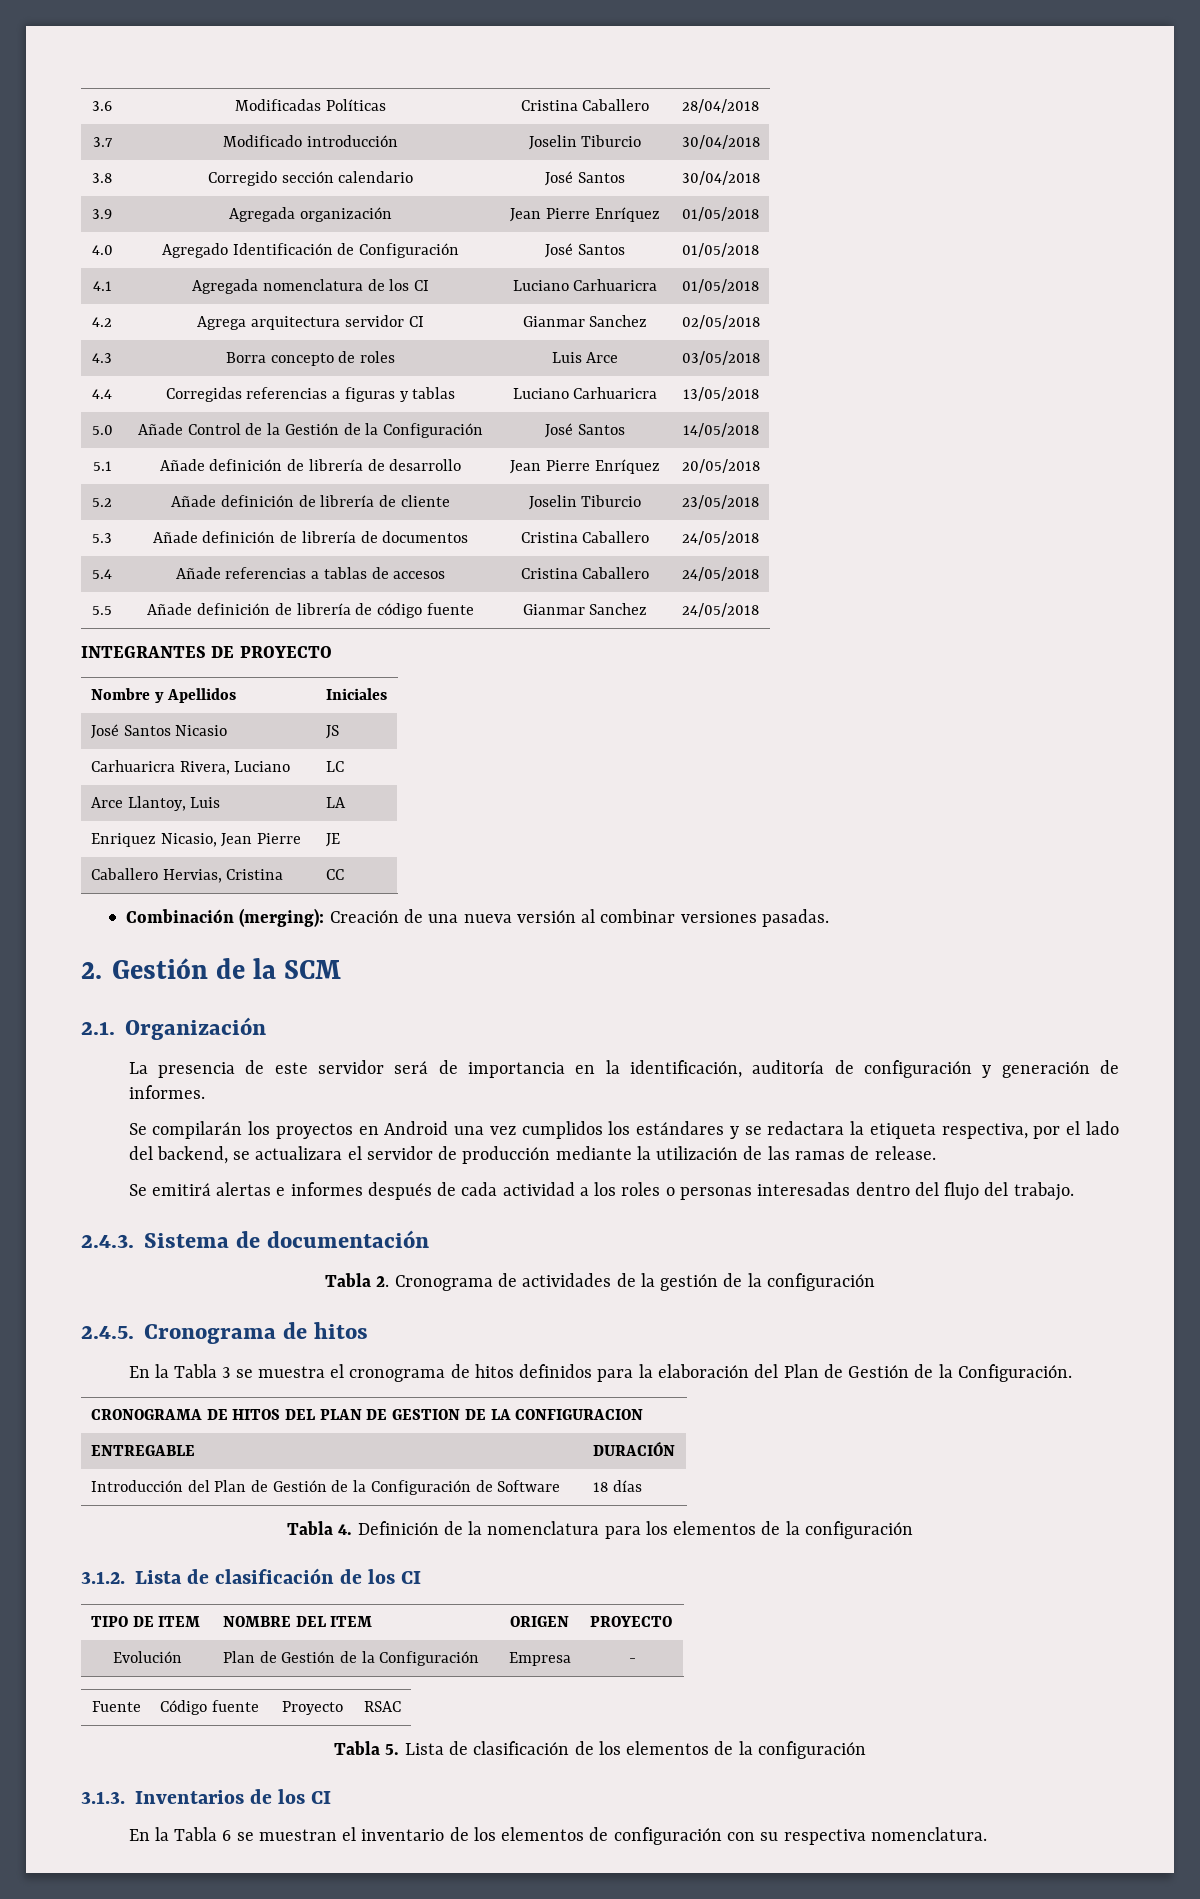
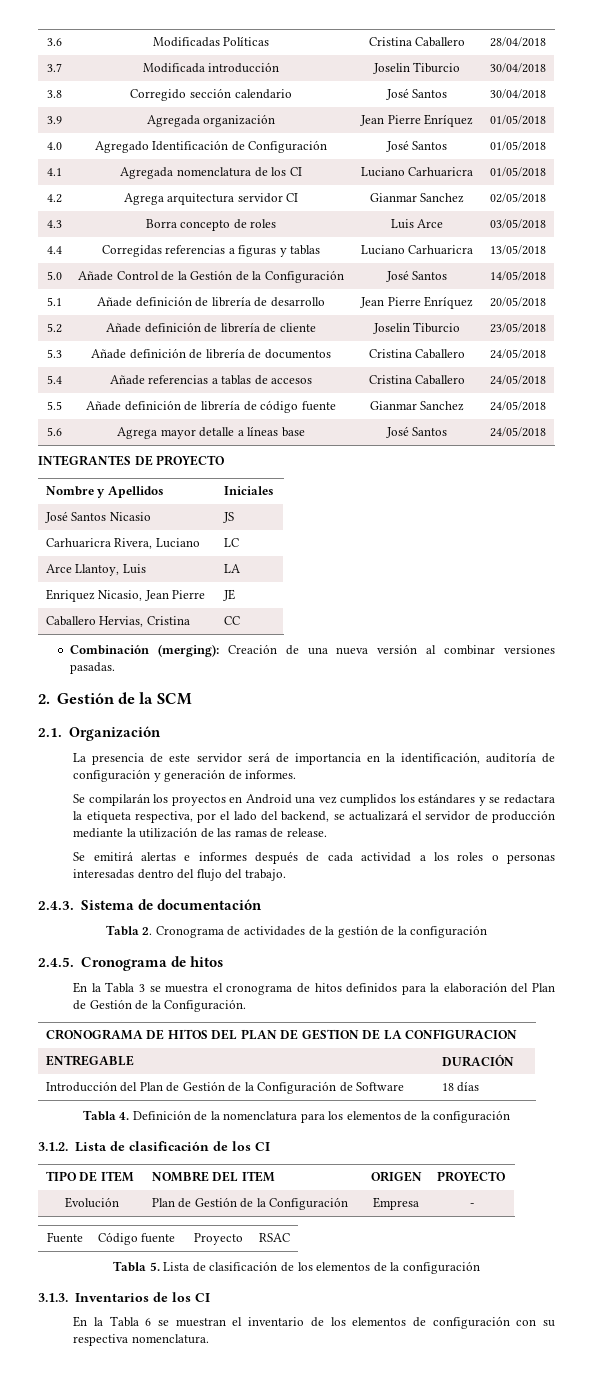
[223,135,303,147] Modificado -> [142,63,205,73] Modificada
(759, 610) none -> [46,427,62,436] [117,427,305,439] [385,426,448,438] [490,427,546,437] // 5.6 | Agrega mayor detalle a líneas base | José Santos | 24/05/2018
[255,1146,343,1160] actualizara -> [348,810,408,821] actualizará

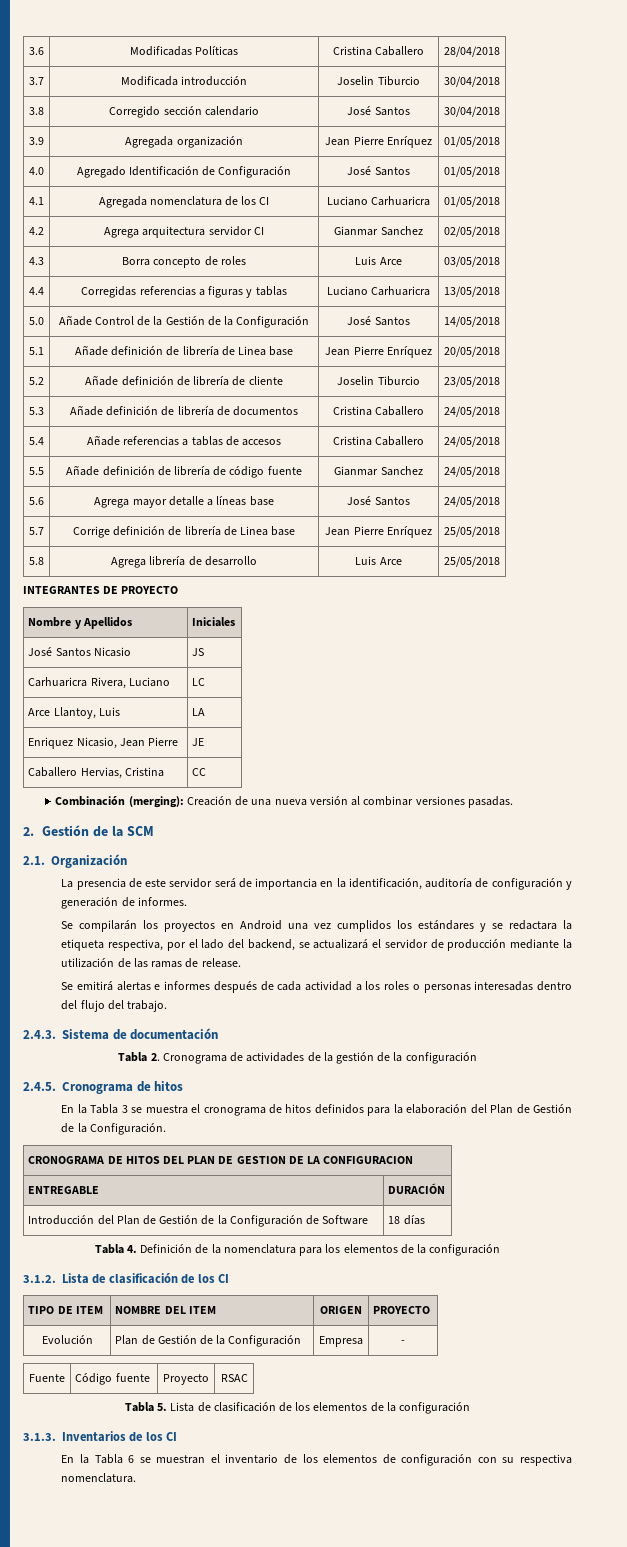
[270,297,325,307] desarrollo -> [237,346,294,356] Linea base
(546, 432) none -> [29,527,44,535] [72,526,296,538] [325,526,432,538] [444,526,500,537] [29,557,44,565] [111,556,257,568] [355,556,402,565] [444,556,500,567] // 5.7 | Corrige definición de librería de Linea base | Jean Pierre Enríquez | 25/05/2018 // 5.8 | Agrega librería de desarrollo | Luis Arce | 25/05/2018

